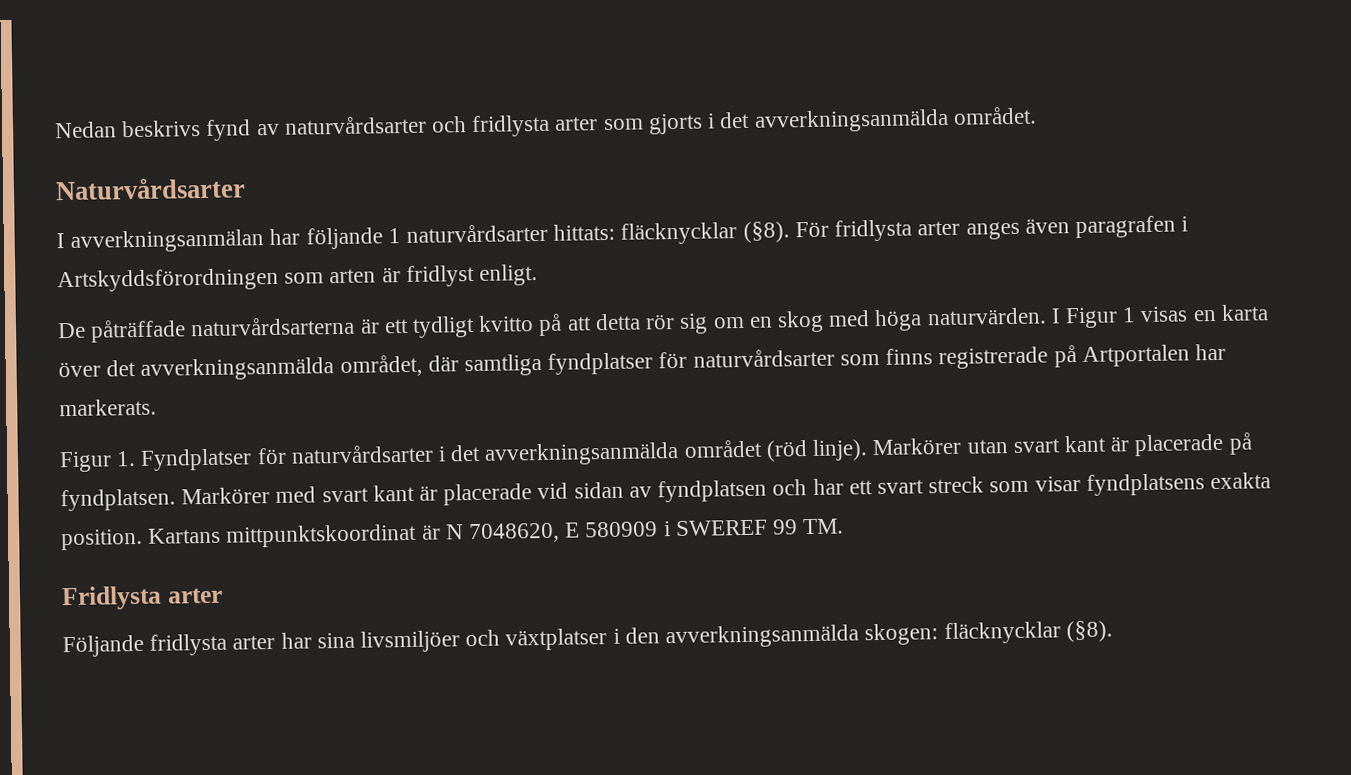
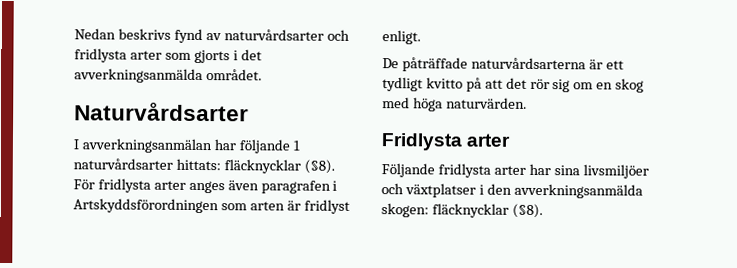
[594,313,641,331] detta -> [505,77,527,89] det
[1050,304,1269,329] [58,343,1226,381] [59,398,157,417] [59,432,1253,473] [60,472,1271,512] [61,518,845,551] I Figur 1 visas en karta över det avverkningsanmälda området, där samtliga fyndplatser för naturvårdsarter som finns registrerade på Artportalen har markerats. // Figur 1. Fyndplatser för naturvårdsarter i det avverkningsanmälda området (röd linje). Markörer utan svart kant är placerade på fyndplatsen. Markörer med svart kant är placerade vid sidan av fyndplatsen och har ett svart streck som visar fyndplatsens exakta position. Kartans mittpunktskoordinat är N 7048620, E 580909 i SWEREF 99 TM. -> (527, 103) none

